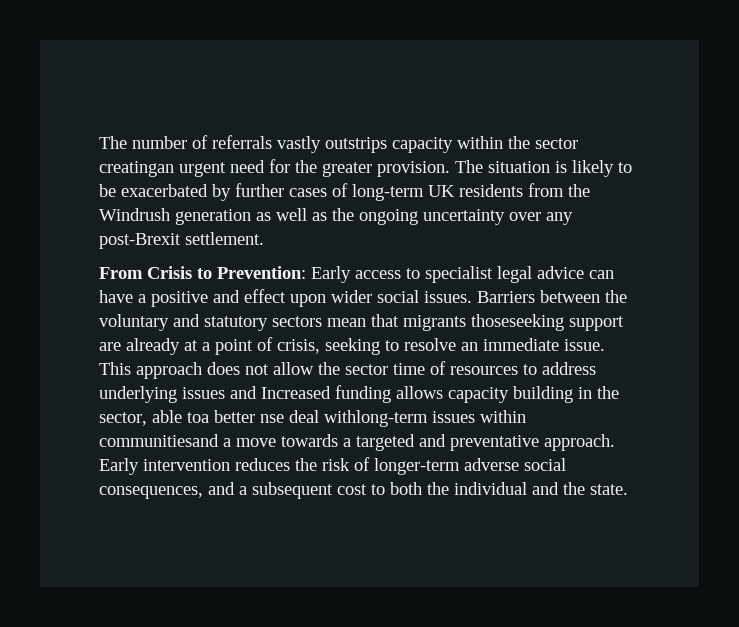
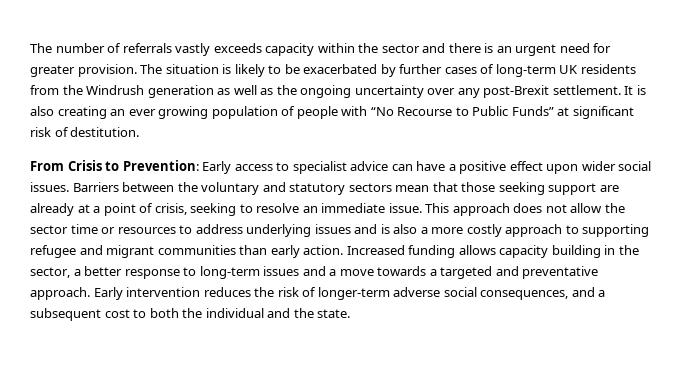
[325,137,387,153] outstrips -> [213,43,262,53] exceeds
[99,161,174,177] creatingan -> [422,43,512,53] and there is an
[295,160,317,173] the -> (612, 48) none
(264, 238) none -> [624,85,646,95] [30,106,634,119] [30,127,140,137] It is also creating an ever growing population of people with “No Recourse to Public Funds” at significant risk of destitution.
[497,266,532,283] legal -> (347, 167) none
[213,290,240,303] and -> (507, 167) none
[403,314,564,331] migrants thoseseeking -> [461,182,545,195] those seeking
[430,361,446,375] of -> [101,227,116,234] or
(257, 392) none -> [380,224,650,237] [30,245,344,258] is also a more costly approach to supporting refugee and migrant communities than early action.
[152,410,526,427] [99,434,219,447] able toa better nse deal withlong-term issues within communitiesand -> [73,266,326,279] a better response to long-term issues and

